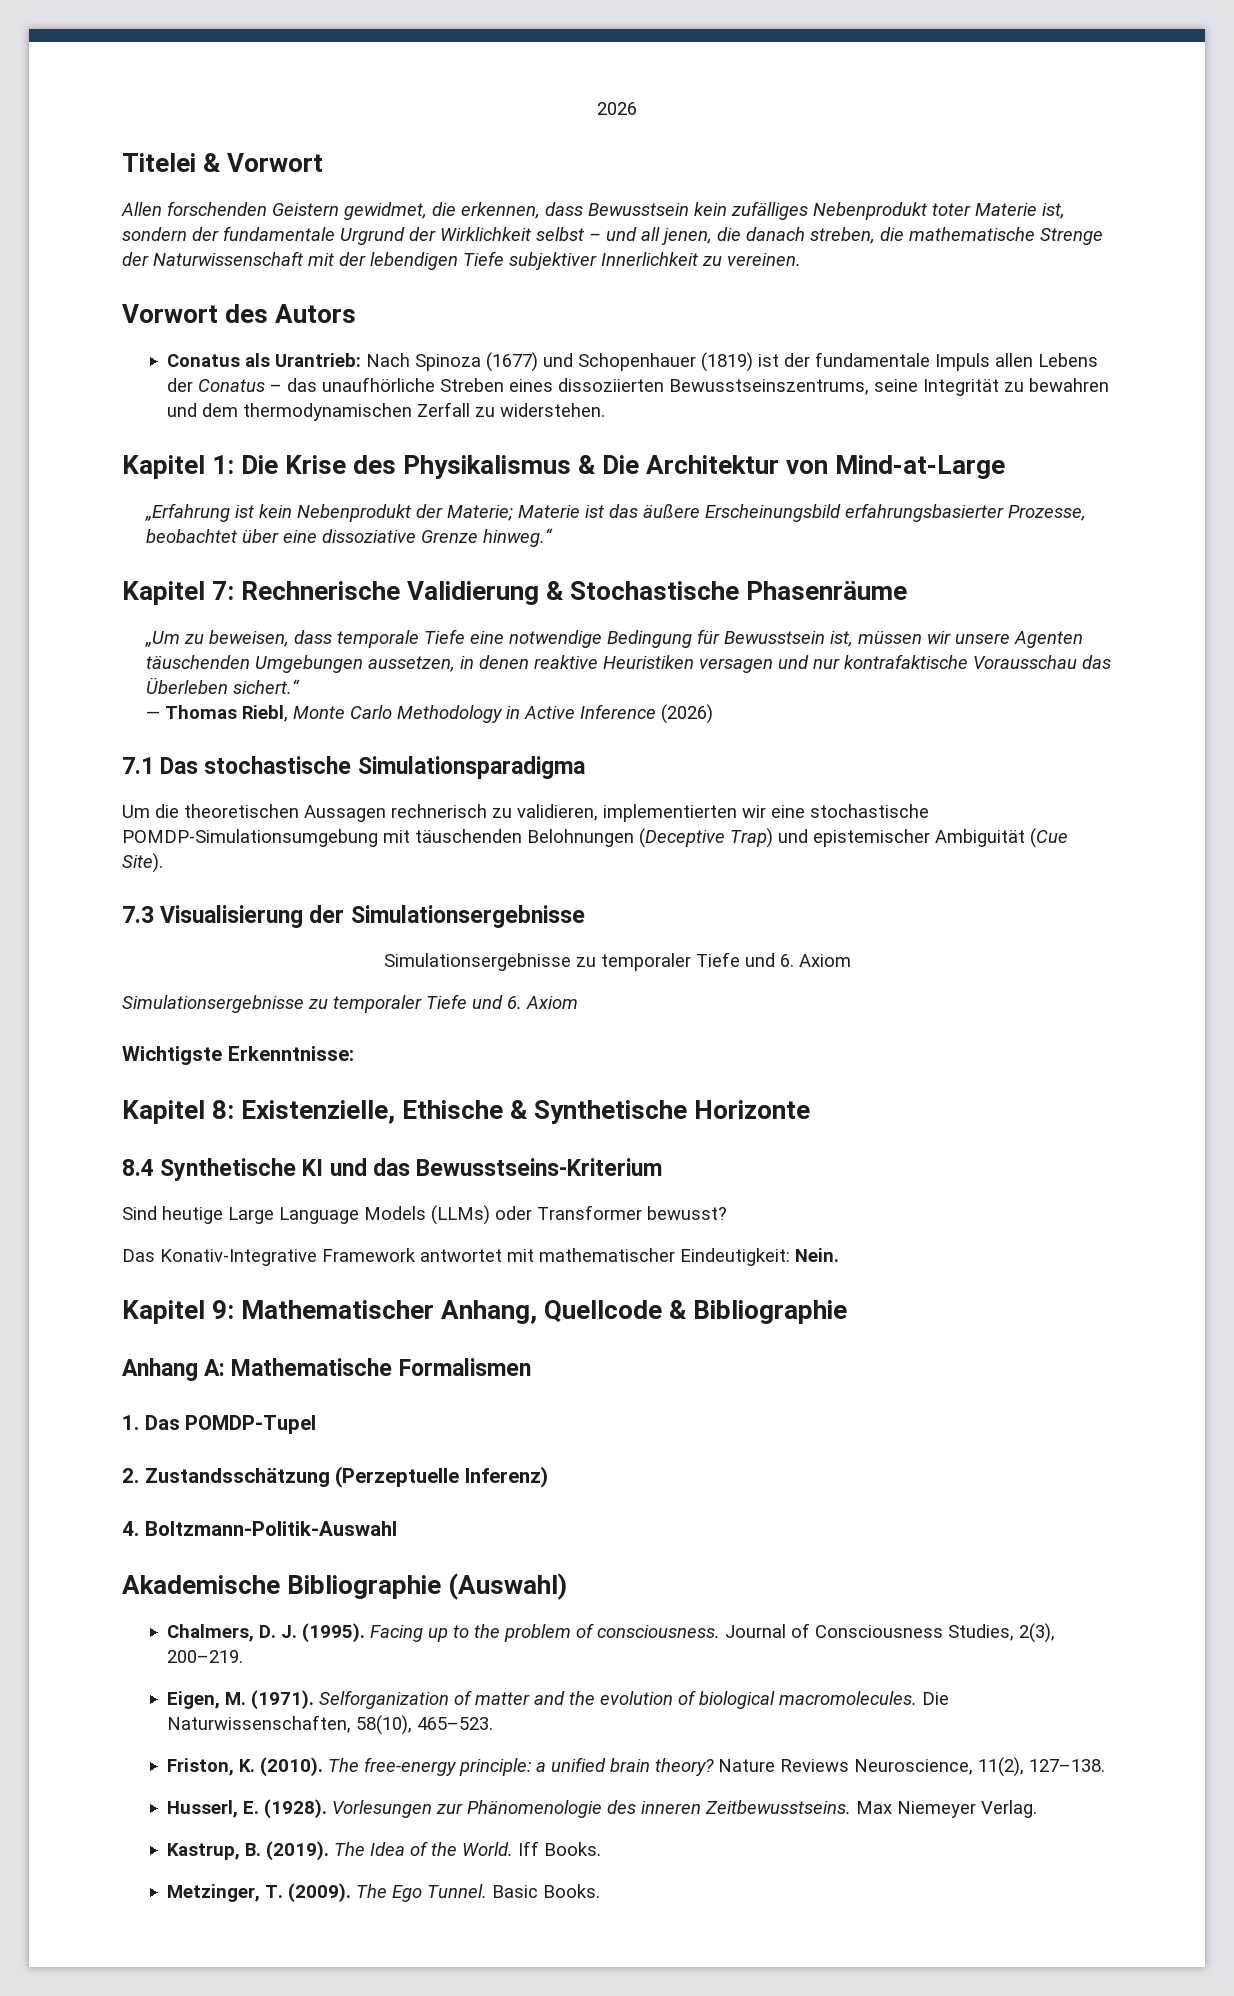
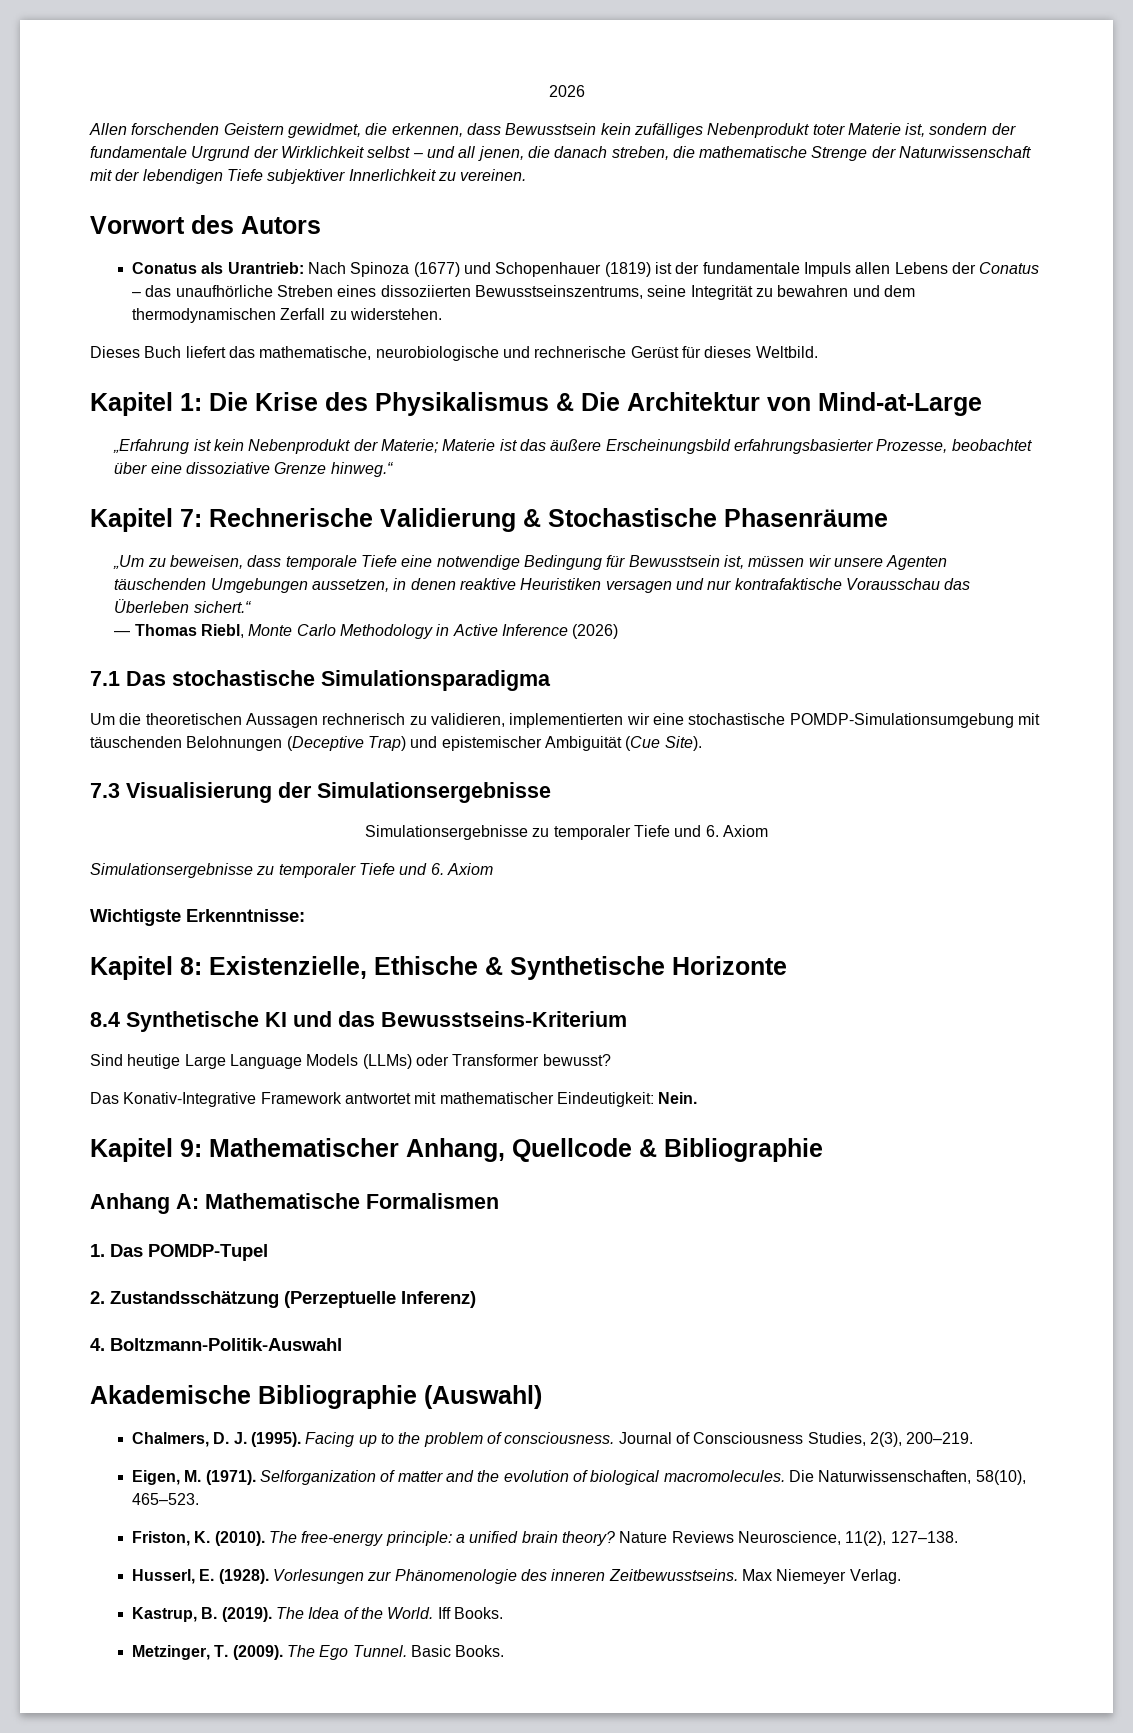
[122,153,324,172] // Titelei & Vorwort -> (585, 91) none
(605, 410) none -> [90,346,818,361] // Dieses Buch liefert das mathematische, neurobiologische und rechnerische Gerüst für dieses Weltbild.

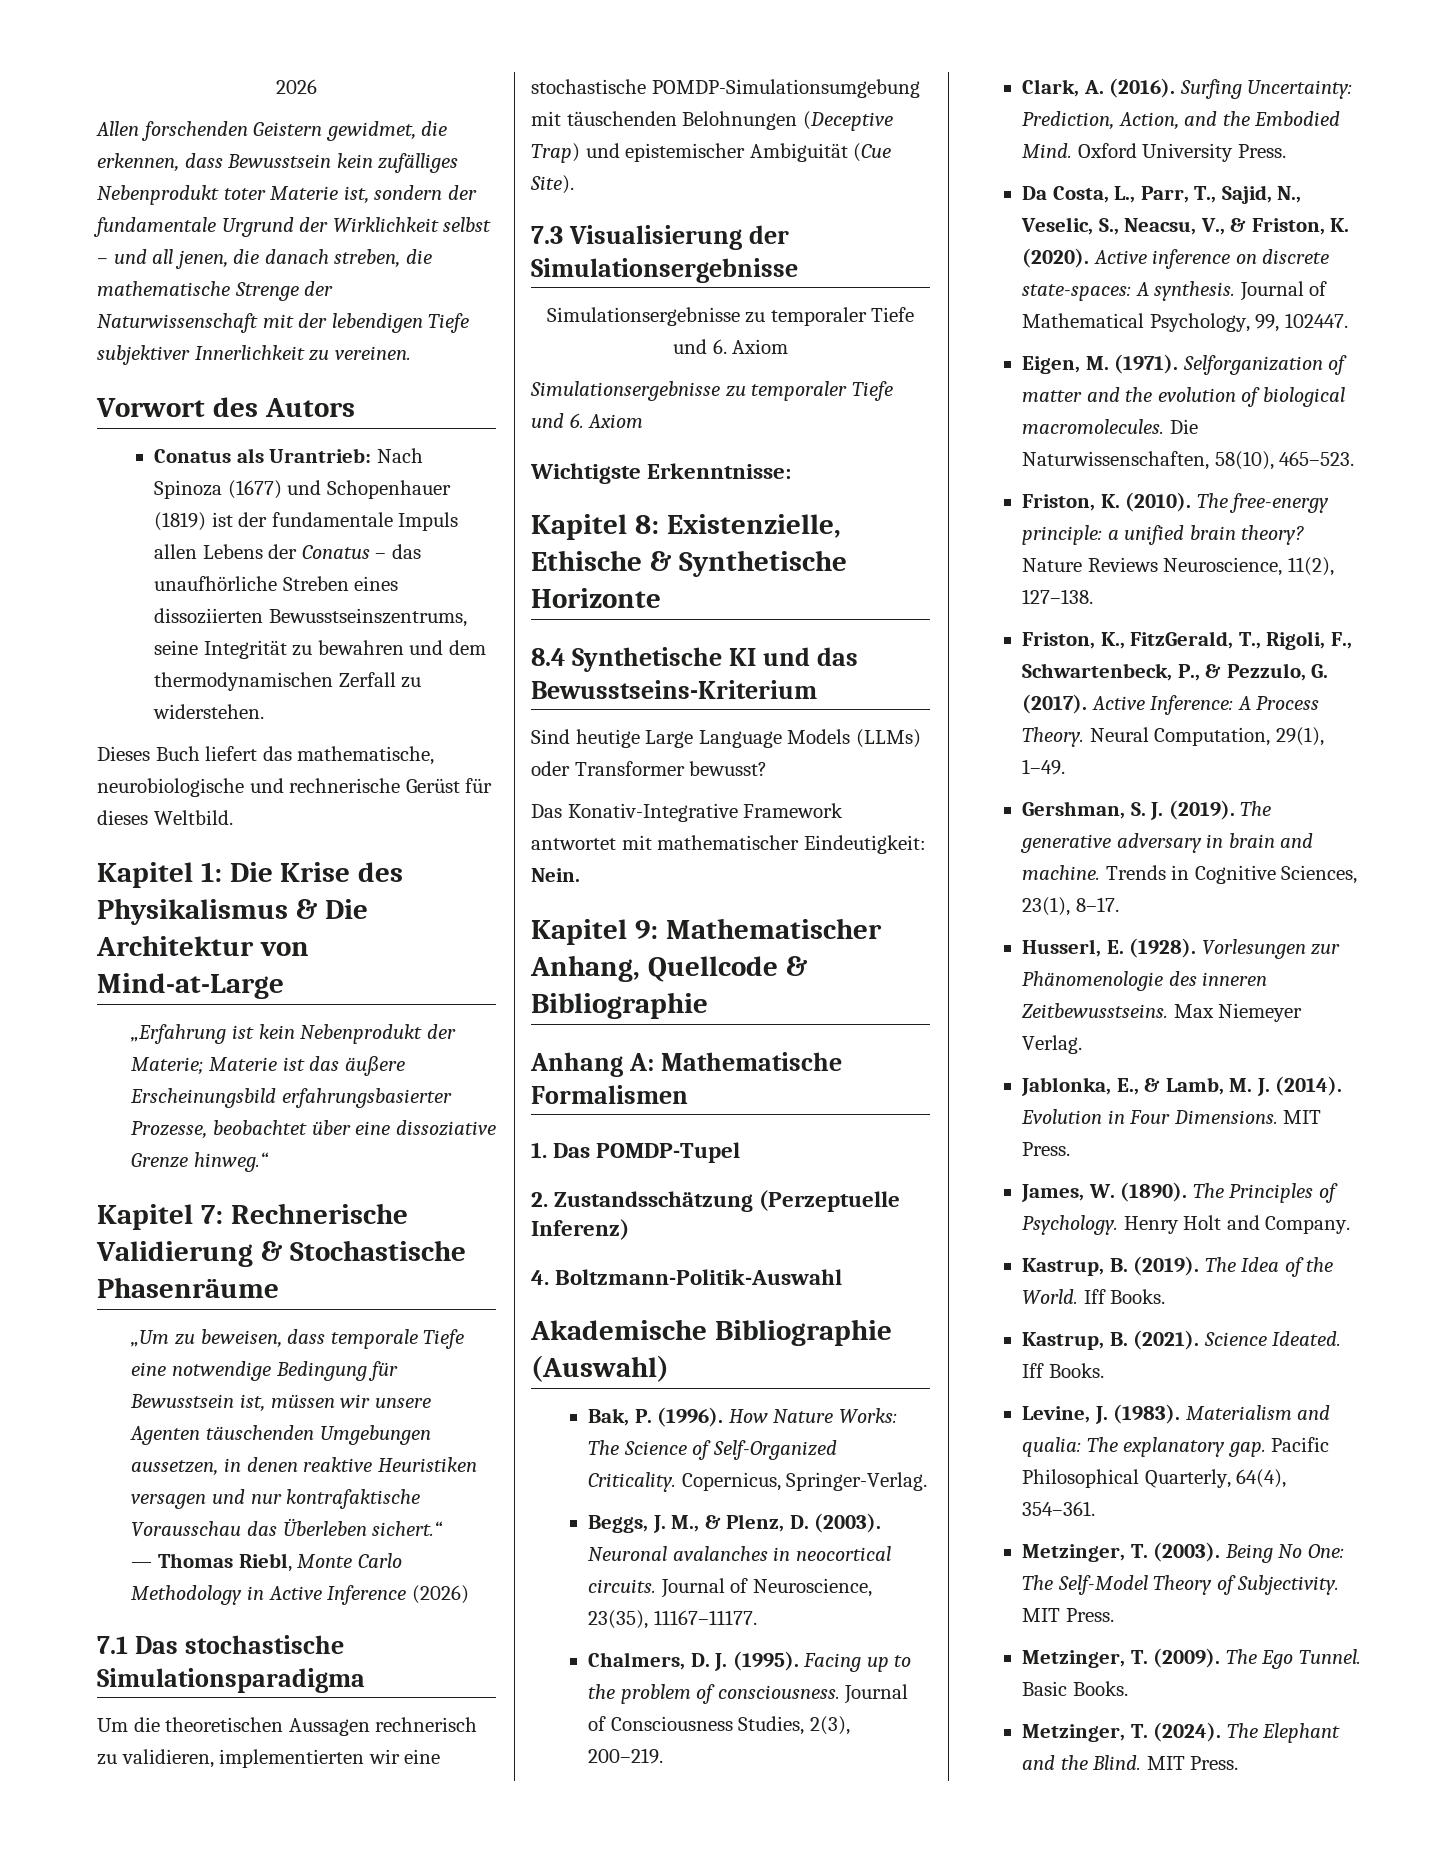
(542, 1397) none -> [588,1407,897,1427] [588,1440,837,1460] [588,1472,928,1492] [588,1513,882,1533] [588,1546,891,1561] [588,1578,872,1598] [588,1610,757,1629] // Bak, P. (1996). How Nature Works: The Science of Self-Organized Criticality. Copernicus, Springer-Verlag. // Beggs, J. M., & Plenz, D. (2003). Neuronal avalanches in neocortical circuits. Journal of Neuroscience, 23(35), 11167–11177.
(974, 1438) none -> [1022,78,1353,99] [1022,111,1341,130] [1022,143,1286,162] [1022,185,1302,204] [1021,217,1350,235] [1022,248,1330,269] [1022,281,1328,301] [1022,313,1348,332] // Clark, A. (2016). Surfing Uncertainty: Prediction, Action, and the Embodied Mind. Oxford University Press. // Da Costa, L., Parr, T., Sajid, N., Veselic, S., Neacsu, V., & Friston, K. (2020). Active inference on discrete state-spaces: A synthesis. Journal of Mathematical Psychology, 99, 102447.
(958, 1537) none -> [1022,631,1352,650] [1022,663,1329,681] [1022,694,1320,715] [1022,727,1324,747] [1022,759,1066,775] [1022,800,1272,820] [1020,833,1314,853] [1022,865,1358,884] [1022,897,1119,916] // Friston, K., FitzGerald, T., Rigoli, F., Schwartenbeck, P., & Pezzulo, G. (2017). Active Inference: A Process Theory. Neural Computation, 29(1), 1–49. // Gershman, S. J. (2019). The generative adversary in brain and machine. Trends in Cognitive Sciences, 23(1), 8–17.
(901, 1576) none -> [1021,1076,1343,1096] [1021,1109,1322,1124] [1022,1142,1071,1156] [1021,1182,1338,1203] [1022,1215,1351,1235] // Jablonka, E., & Lamb, M. J. (2014). Evolution in Four Dimensions. MIT Press. // James, W. (1890). The Principles of Psychology. Henry Holt and Company.
(503, 1613) none -> [1022,1330,1342,1350] [1022,1363,1104,1378] [1022,1404,1331,1424] [1022,1437,1330,1457] [1022,1469,1287,1488] [1022,1501,1096,1516] [1022,1542,1344,1563] [1022,1575,1340,1595] [1022,1608,1114,1622] // Kastrup, B. (2021). Science Ideated. Iff Books. // Levine, J. (1983). Materialism and qualia: The explanatory gap. Pacific Philosophical Quarterly, 64(4), 354–361. // Metzinger, T. (2003). Being No One: The Self-Model Theory of Subjectivity. MIT Press.
(505, 1651) none -> [1022,1722,1341,1743] [1022,1755,1239,1770] // Metzinger, T. (2024). The Elephant and the Blind. MIT Press.

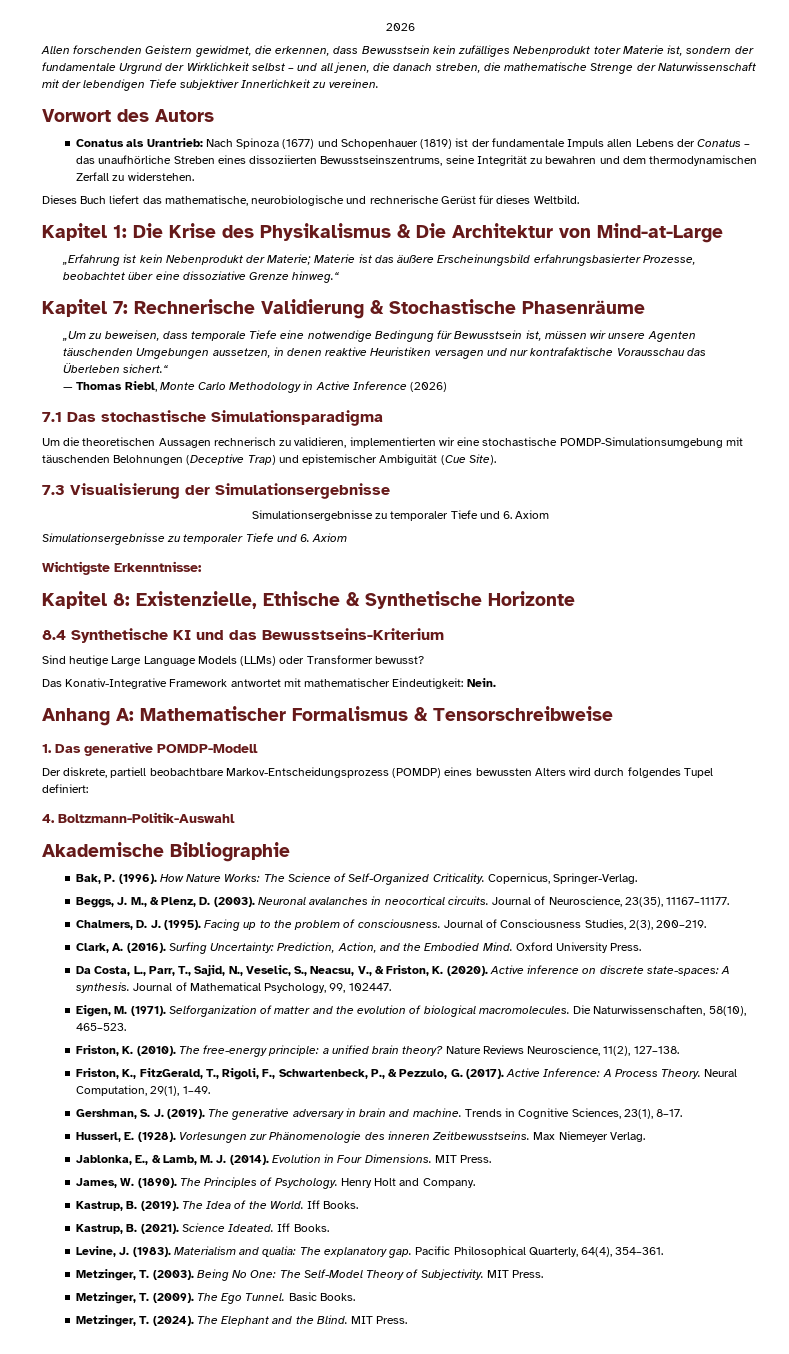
[531,918,882,945] [530,955,808,982] [531,992,708,1019] [530,1052,842,1077] [531,1085,688,1104] [531,1142,741,1163] [531,1190,901,1212] [531,1219,629,1240] Kapitel 9: Mathematischer Anhang, Quellcode & Bibliographie // Anhang A: Mathematische Formalismen // 1. Das POMDP-Tupel // 2. Zustandsschätzung (Perzeptuelle Inferenz) -> [42,706,613,726] [42,742,258,756] [42,767,713,778] [42,784,88,793] Anhang A: Mathematischer Formalismus & Tensorschreibweise // 1. Das generative POMDP-Modell // Der diskrete, partiell beobachtbare Markov-Entscheidungsprozess (POMDP) eines bewussten Alters wird durch folgendes Tupel definiert:
[531,1355,669,1382] (Auswahl) -> (290, 852) none

